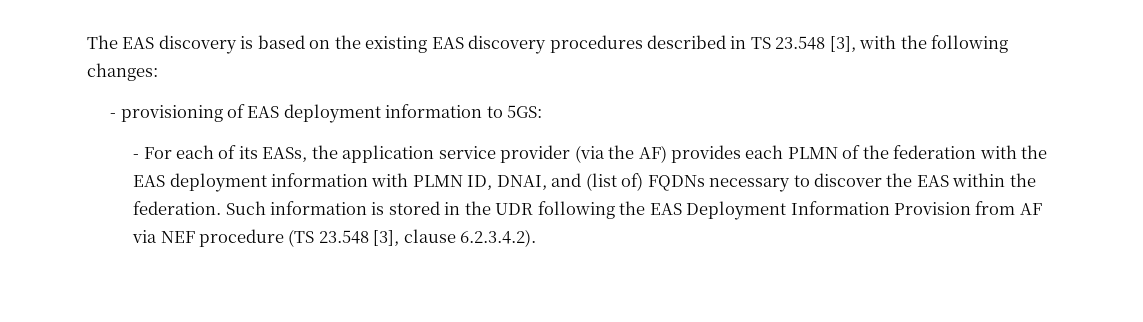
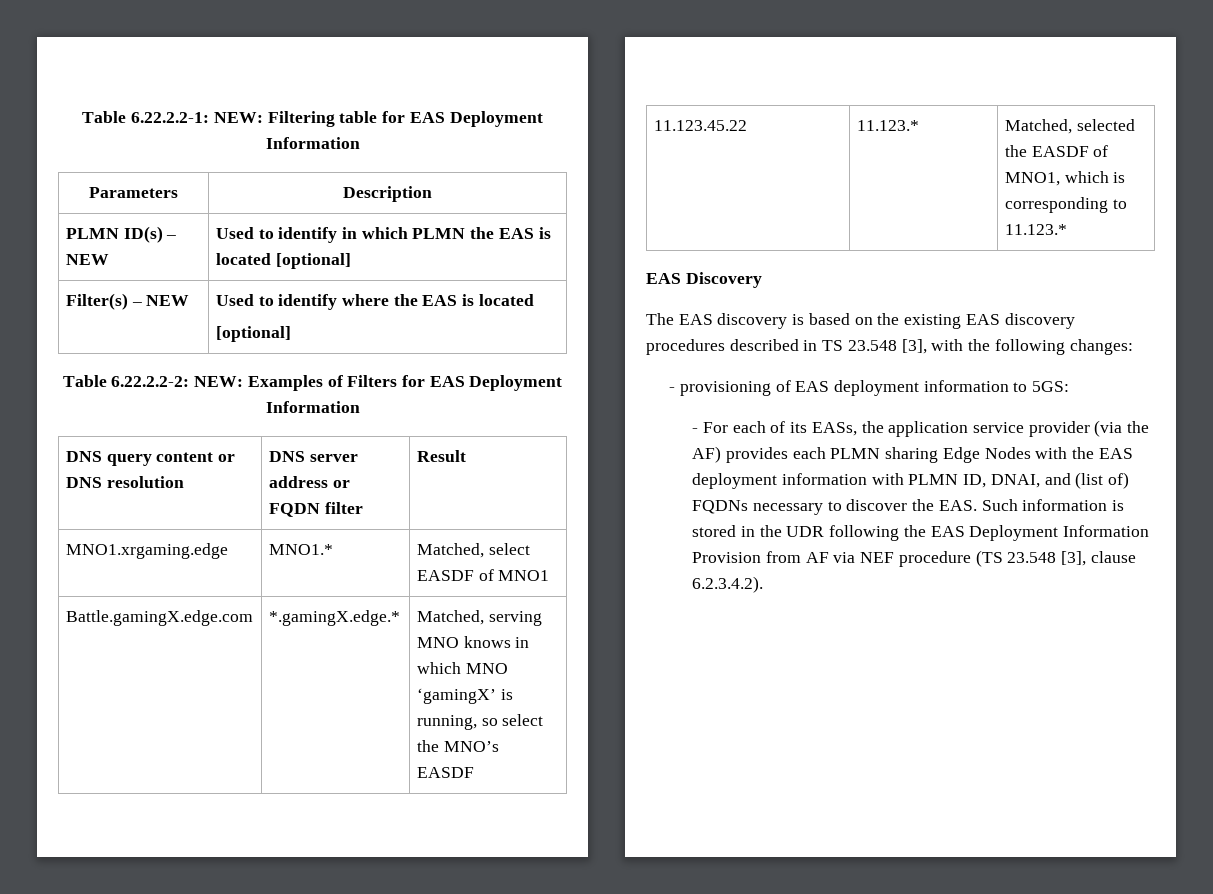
(87, 42) none -> [82,111,543,127] [265,137,360,149] [89,187,178,198] [343,186,432,202] [65,226,177,243] [65,254,109,265] [215,227,551,243] [215,253,351,269] [65,293,190,310] [215,294,534,310] [215,326,291,342] [62,375,563,391] [265,401,360,413] [65,451,235,466] [65,476,184,488] [268,451,358,462] [268,476,350,488] [268,502,363,517] [416,450,466,462] [65,543,228,559] [268,544,333,555] [416,543,530,558] [416,569,550,581] [65,610,253,626] [268,610,400,626] [416,610,542,626] [416,636,530,648] [416,662,508,674] [416,688,513,704] [416,714,544,730] [416,740,499,752] [416,767,474,778] [653,120,747,131] [856,120,919,131] [1004,119,1135,134] [1004,145,1109,157] [1004,171,1126,186] [1004,197,1127,213] [1004,224,1067,235] [646,272,762,288] Table 6.22.2.2-1: NEW: Filtering table for EAS Deployment Information // Parameters | Description // PLMN ID(s) – NEW | Used to identify in which PLMN the EAS is located [optional] // Filter(s) – NEW | Used to identify where the EAS is located // [optional] // Table 6.22.2.2-2: NEW: Examples of Filters for EAS Deployment Information // DNS query content or DNS resolution | DNS server address or FQDN filter | Result // MNO1.xrgaming.edge | MNO1.* | Matched, select EASDF of MNO1 // Battle.gamingX.edge.com | *.gamingX.edge.* | Matched, serving MNO knows in which MNO ‘gamingX’ is running, so select the MNO’s EASDF // 11.123.45.22 | 11.123.* | Matched, selected the EASDF of MNO1, which is corresponding to 11.123.* // EAS Discovery //
[842,145,977,159] of the federation -> [885,447,1031,463] sharing Edge Nodes
[916,173,1036,187] [133,201,222,215] EAS within the federation. -> [938,500,977,511] EAS.

